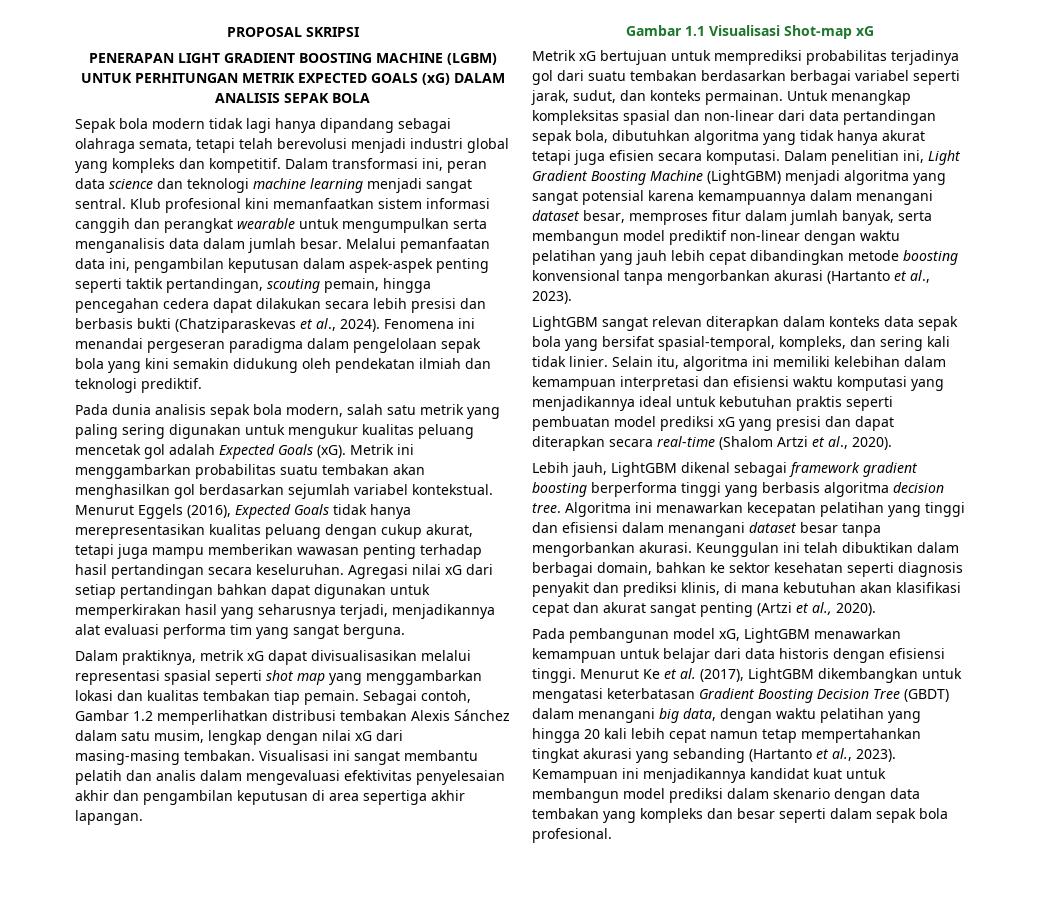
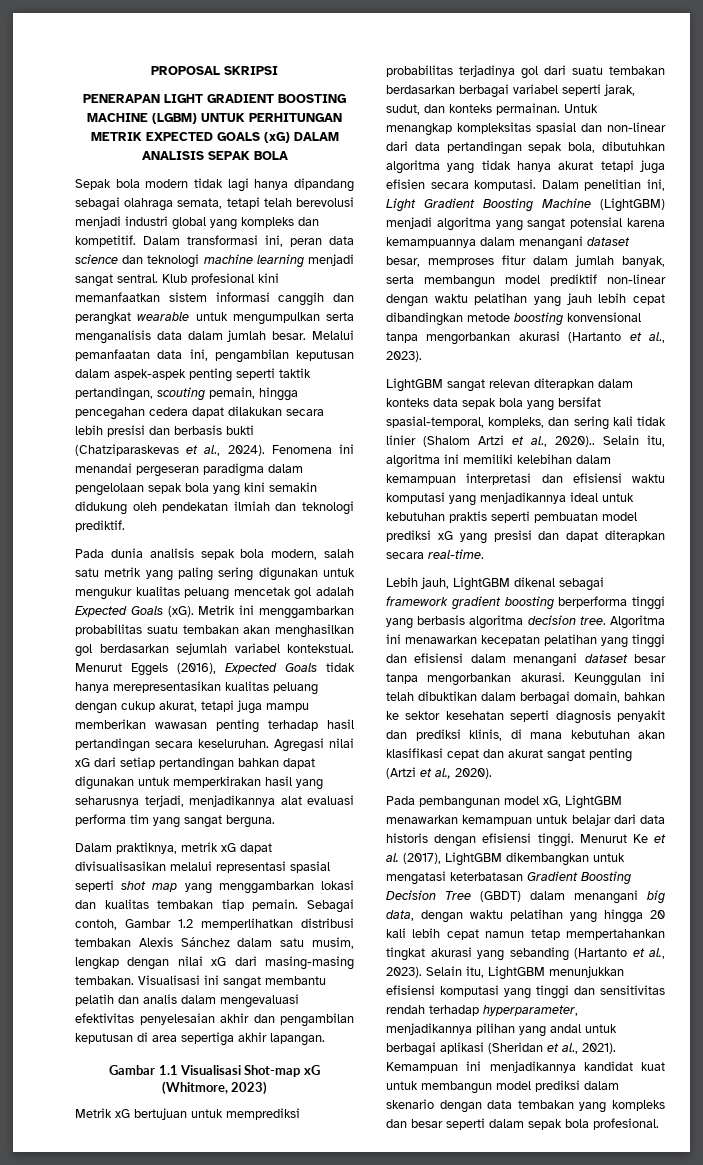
(874, 31) none -> [161,1081,268,1095] (Whitmore, 2023)
[569,356,608,367] linier. -> [386,435,595,447] linier (Shalom Artzi et al., 2020)..
[657,436,892,450] real-time (Shalom Artzi et al., 2020). -> [428,549,484,559] real-time.
(896, 755) none -> [426,966,624,980] [386,985,665,999] [386,1005,578,1016] [386,1023,617,1037] [386,1042,616,1056] Selain itu, LightGBM menunjukkan efisiensi komputasi yang tinggi dan sensitivitas rendah terhadap hyperparameter, menjadikannya pilihan yang andal untuk berbagai aplikasi (Sheridan et al., 2021).

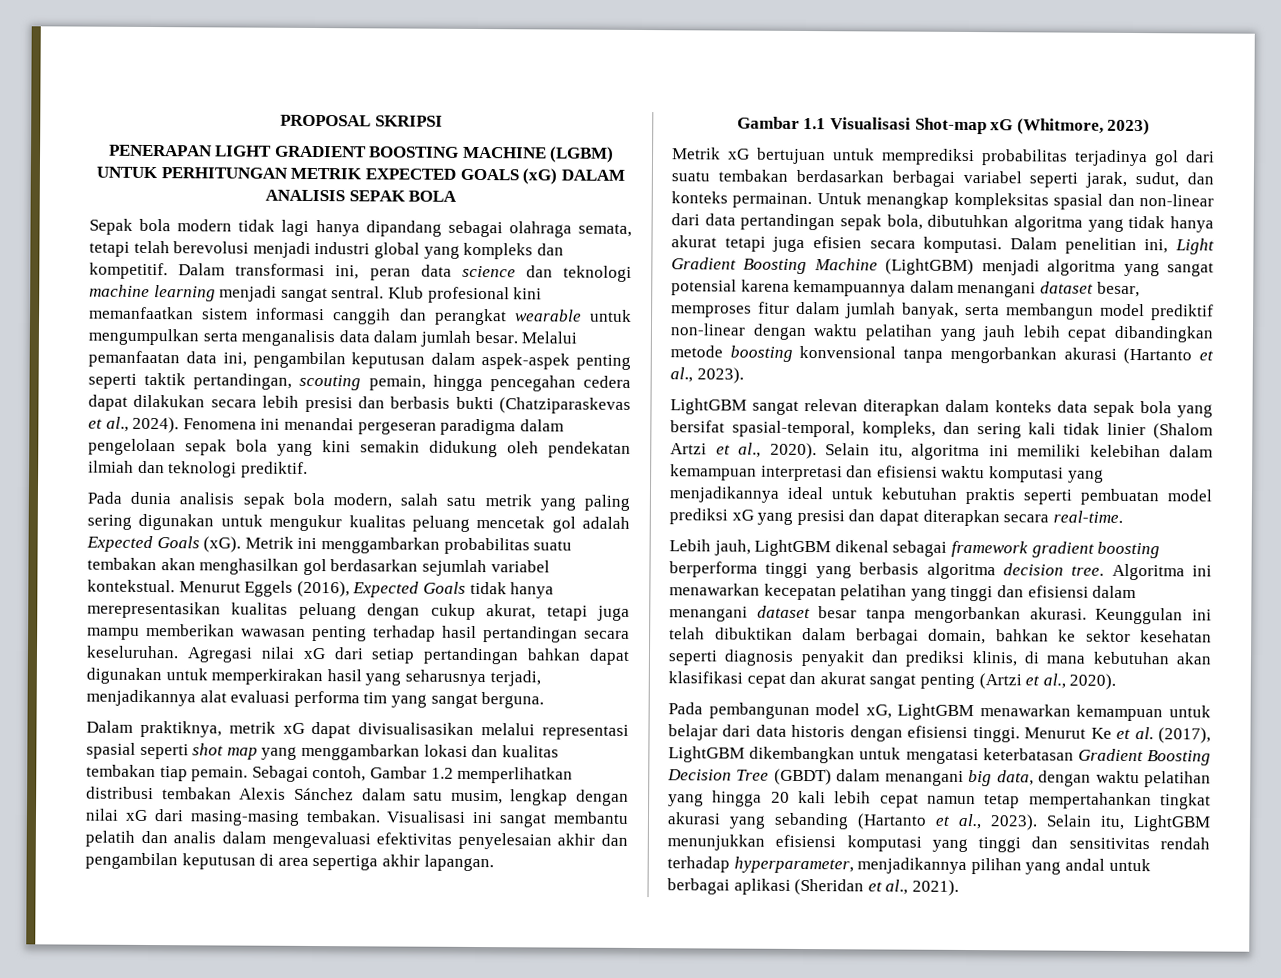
[555,436,595,447] 2020).. -> [769,442,817,460] 2020).
[386,1061,665,1073] [386,1080,619,1094] [386,1099,665,1113] [386,1118,659,1130] Kemampuan ini menjadikannya kandidat kuat untuk membangun model prediksi dalam skenario dengan data tembakan yang kompleks dan besar seperti dalam sepak bola profesional. -> (959, 887) none

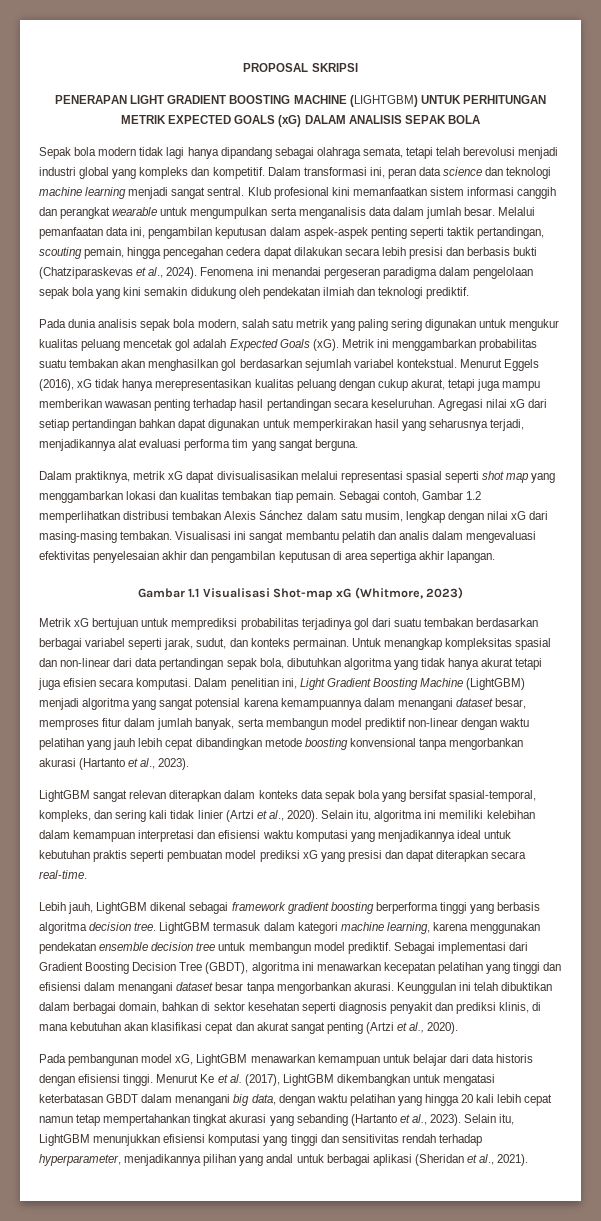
[549,146,615,163] (LGBM) -> [349,95,418,107] (LIGHTGBM)
[352,581,466,598] Expected Goals -> [77,379,93,388] xG
[1153,423,1213,440] [670,443,707,455] (Shalom Artzi -> [225,810,254,822] (Artzi
[1111,563,1185,581] Algoritma -> [159,922,541,934] [39,942,529,954] [39,962,300,974] LightGBM termasuk dalam kategori machine learning, karena menggunakan pendekatan ensemble decision tree untuk membangun model prediktif. Sebagai implementasi dari Gradient Boosting Decision Tree (GBDT), algoritma
[1058,629,1076,642] ke -> [201,1002,211,1011] di
[1077,748,1211,766] [667,768,832,786] Gradient Boosting Decision Tree (GBDT) -> [106,1094,139,1103] GBDT

